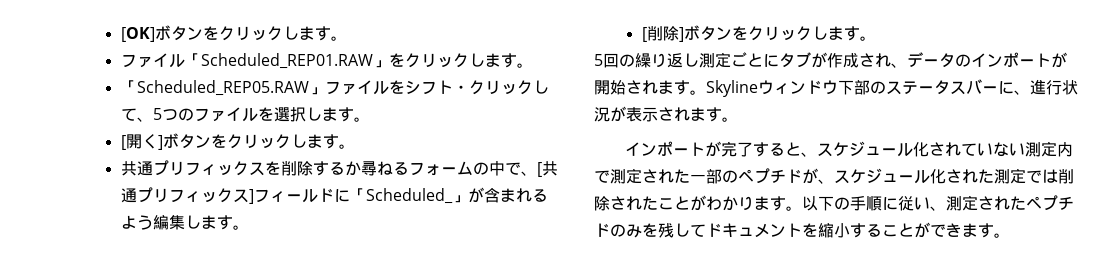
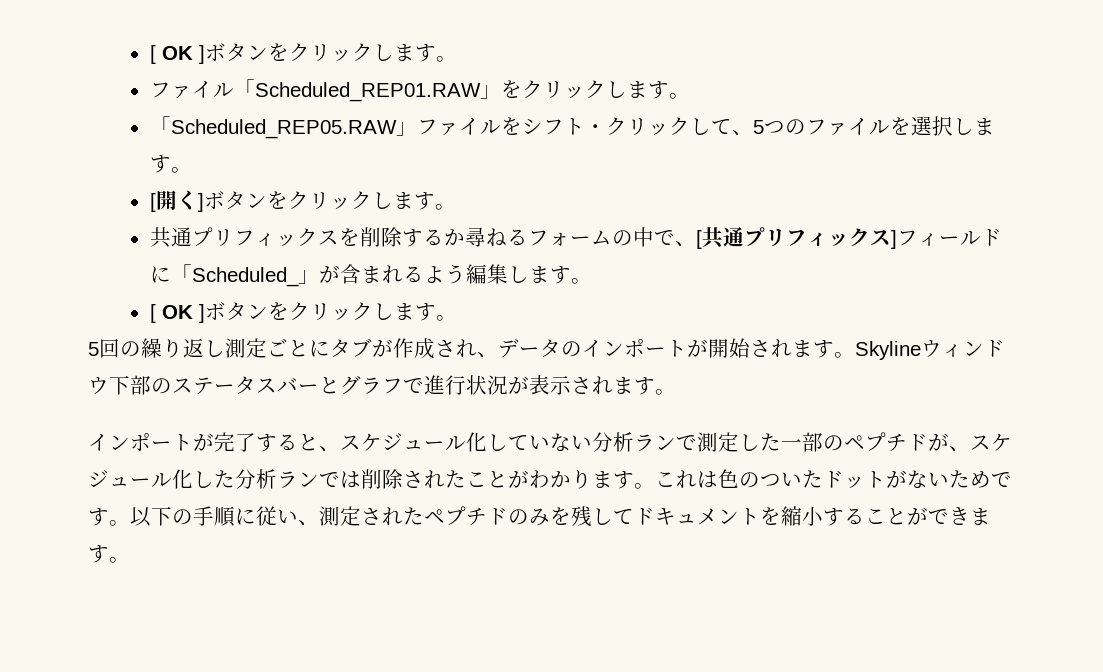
[120,27,155,42] [OK] -> [149,45,205,64] [ OK ]
[646,26,679,41] 削除 -> [161,305,193,319] OK
[998,81,1030,95] に、 -> [319,375,424,395] とグラフで
[928,142,961,156] され -> [487,434,508,451] し
[1024,141,1073,157] [594,168,674,184] 測定内で測定され -> [592,432,760,452] 分析ランで測定し
[946,168,1026,184] された測定 -> [193,469,319,489] した分析ラン
(802, 208) none -> [655,469,1012,489] [88,508,130,526] これは色のついたドットがないためです。

